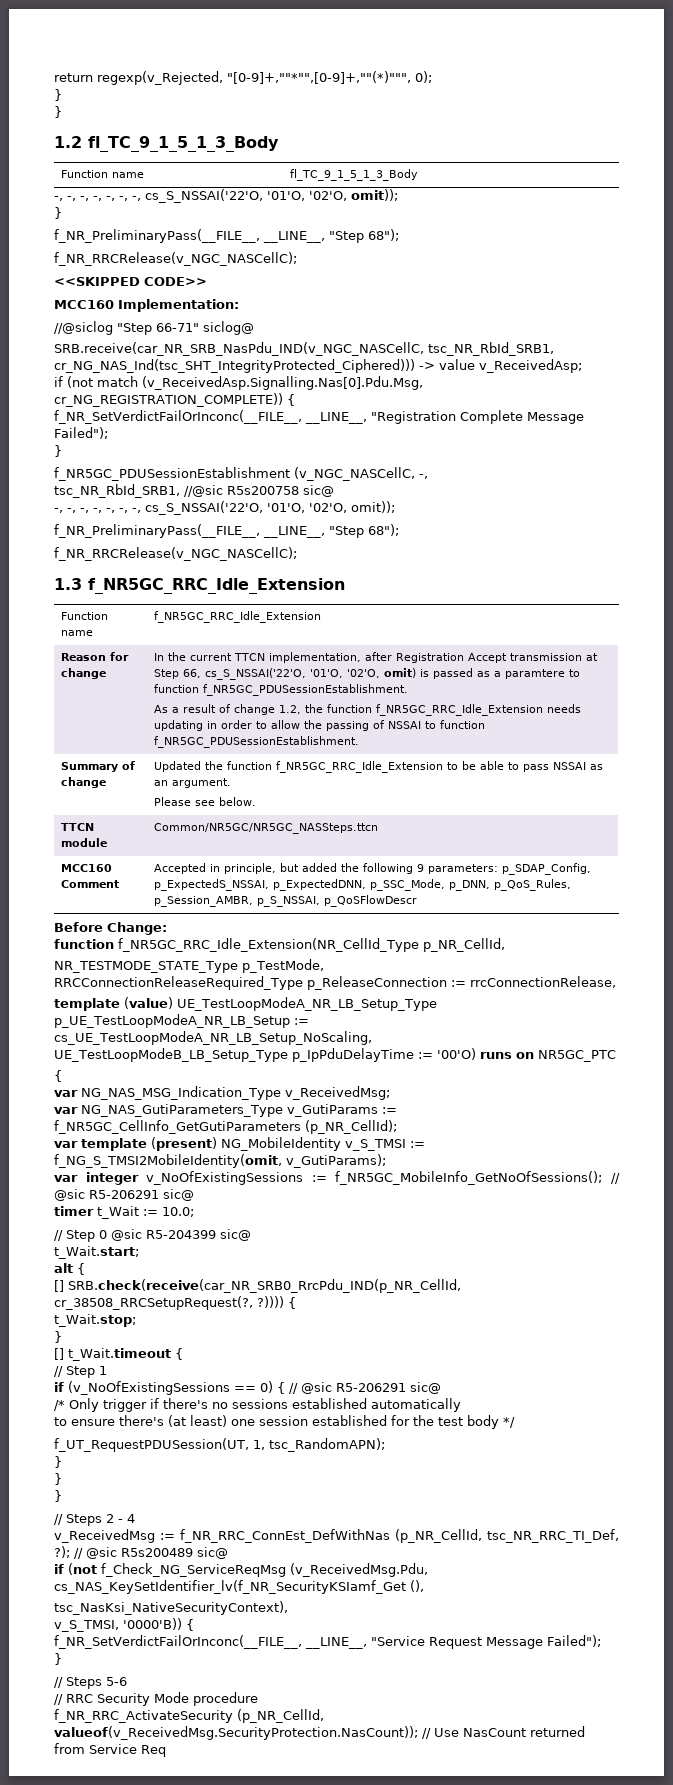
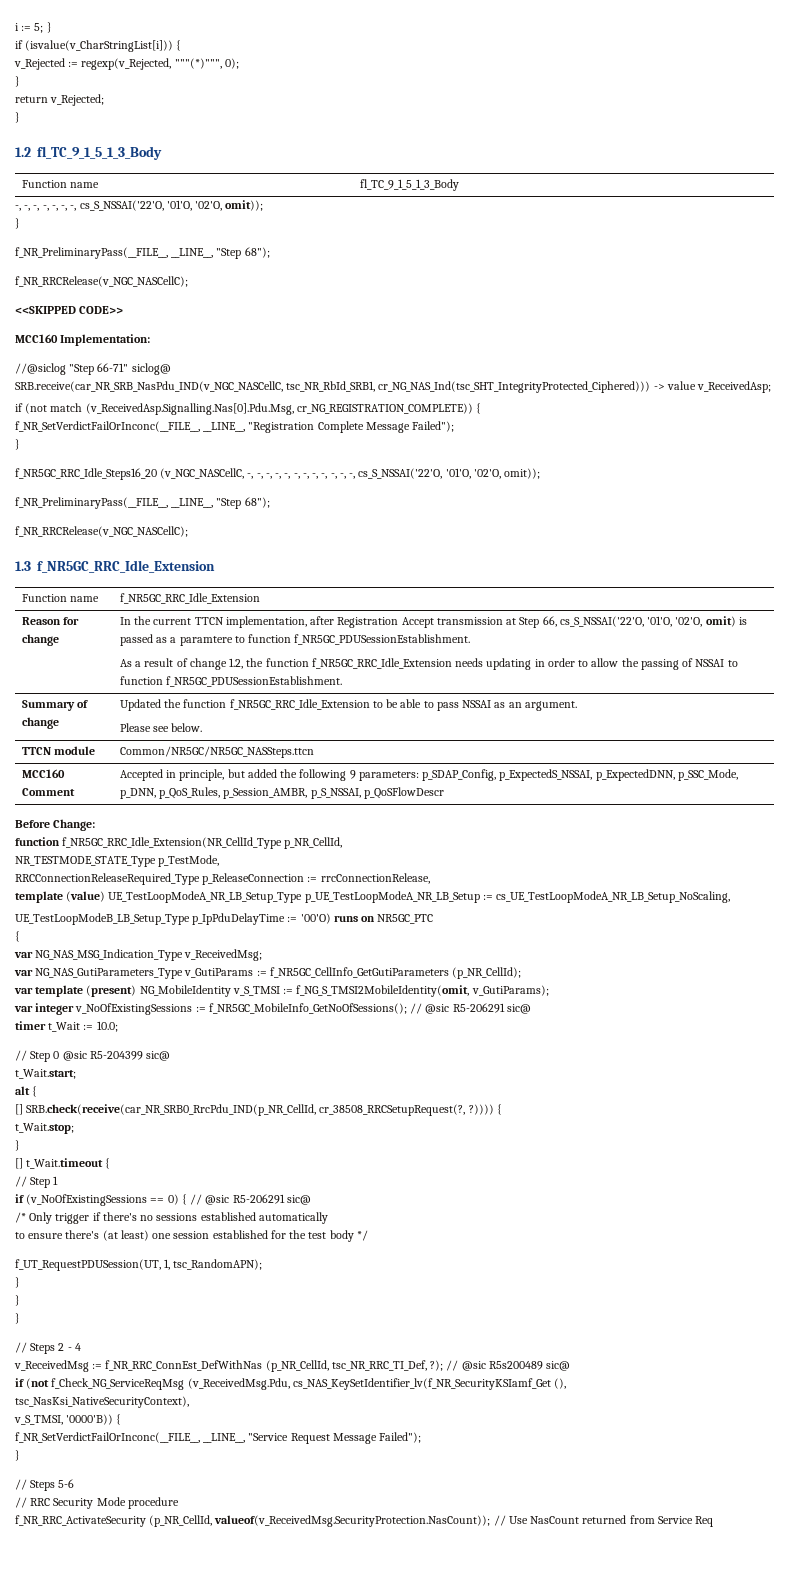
[54,71,411,85] return regexp(v_Rejected, "[0-9]+,""*"",[0-9]+,""(*)""", -> [15,22,52,33] [15,40,182,52] [14,58,222,70] i := 5; } // if (isvalue(v_CharStringList[i])) { // v_Rejected := regexp(v_Rejected, """(*)""",
(62, 95) none -> [15,94,105,106] // return v_Rejected;
[54,467,290,481] f_NR5GC_PDUSessionEstablishment -> [15,468,157,480] f_NR5GC_RRC_Idle_Steps16_20
[54,484,334,498] // tsc_NR_RbId_SRB1, //@sic R5s200758 sic@ // -> [256,473,291,479] -, -, -, -,

